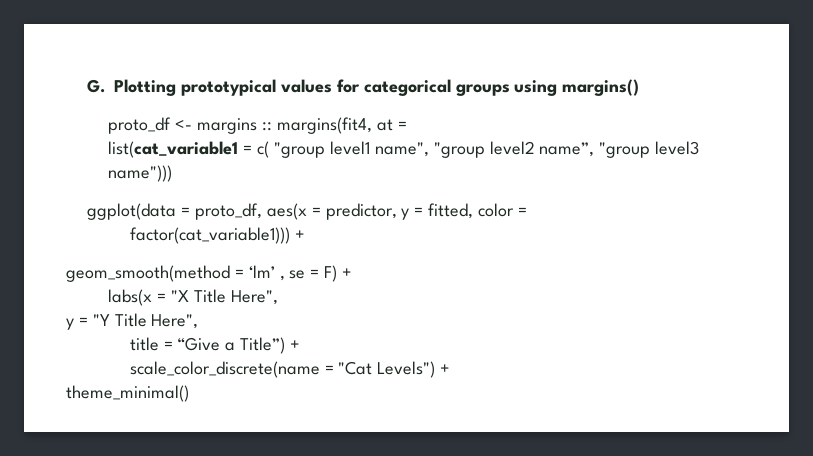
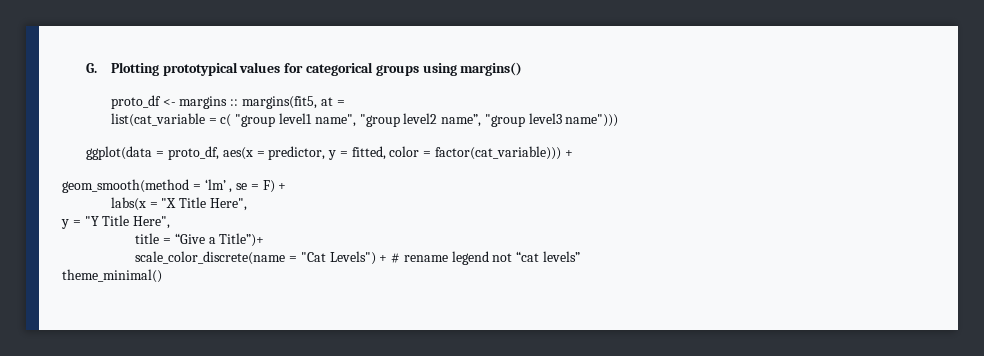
[276,117,372,134] margins(fit4, -> [241,96,317,109] margins(fit5,
[108,141,239,158] list(cat_variable1 -> [110,113,205,127] list(cat_variable
[129,227,290,244] // factor(cat_variable1))) -> [434,146,561,160] factor(cat_variable)))
[240,337,301,354] Title”) + -> [219,233,265,247] Title”)+
(451, 369) none -> [391,251,581,265] # rename legend not “cat levels”

